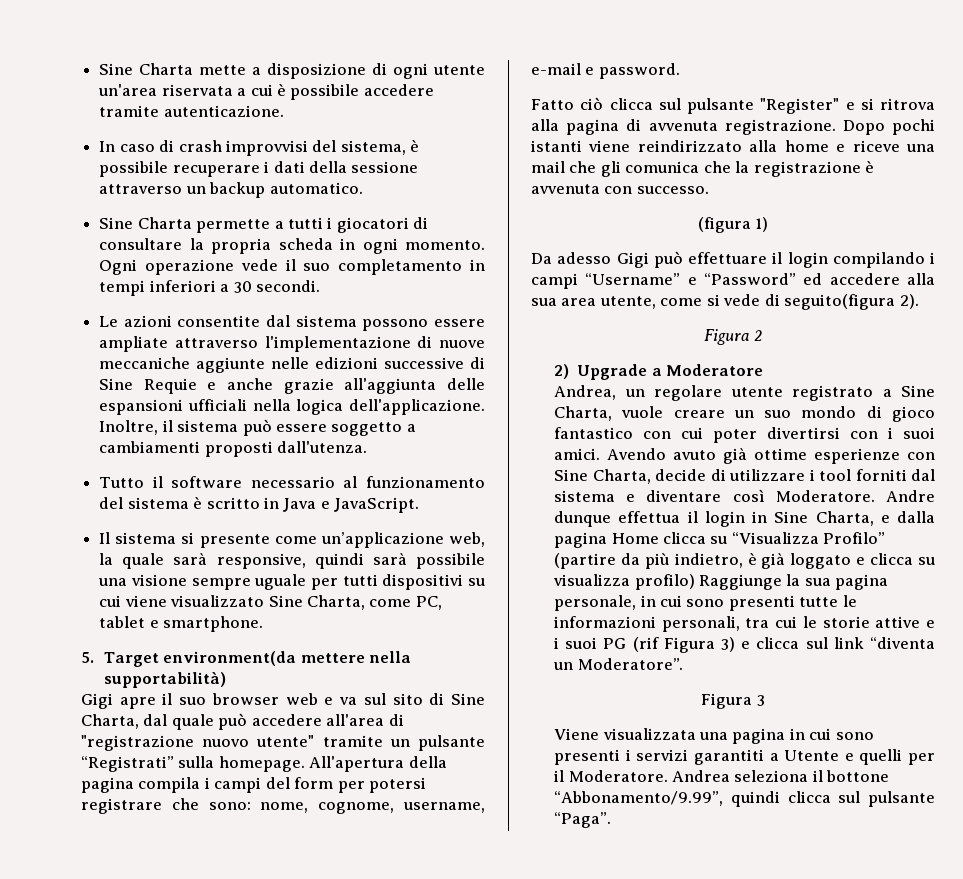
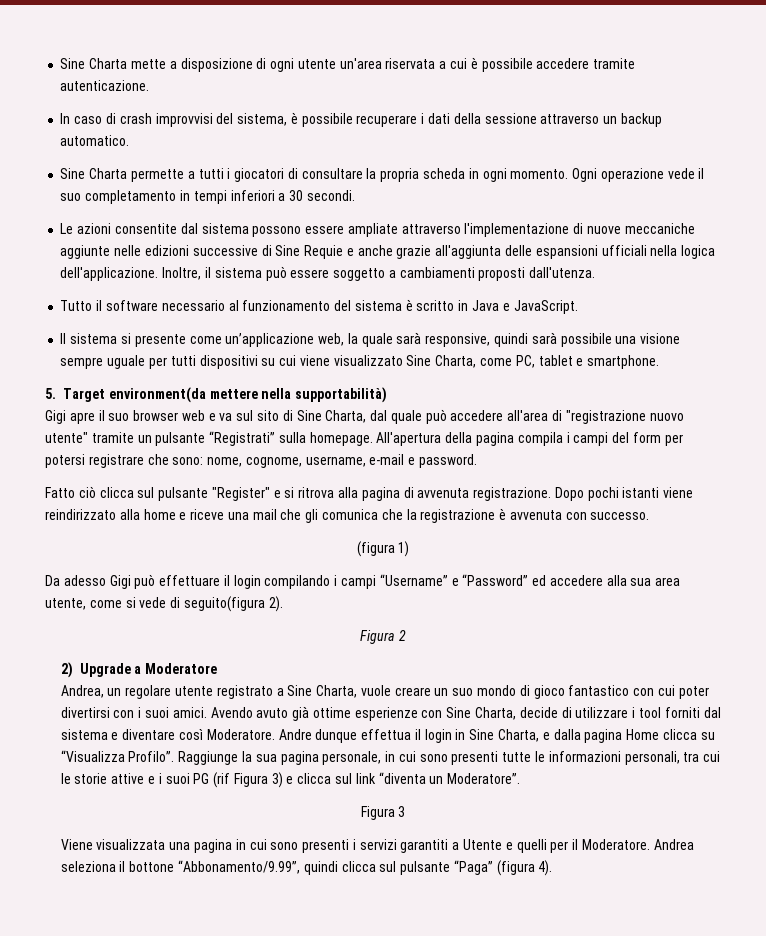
[823,532,886,544] [554,552,935,569] [553,574,695,590] Profilo” (partire da più indietro, è già loggato e clicca su visualizza profilo) -> [128,751,175,762] Profilo”.
[554,812,612,828] “Paga”. -> [453,860,553,876] “Paga” (figura 4).

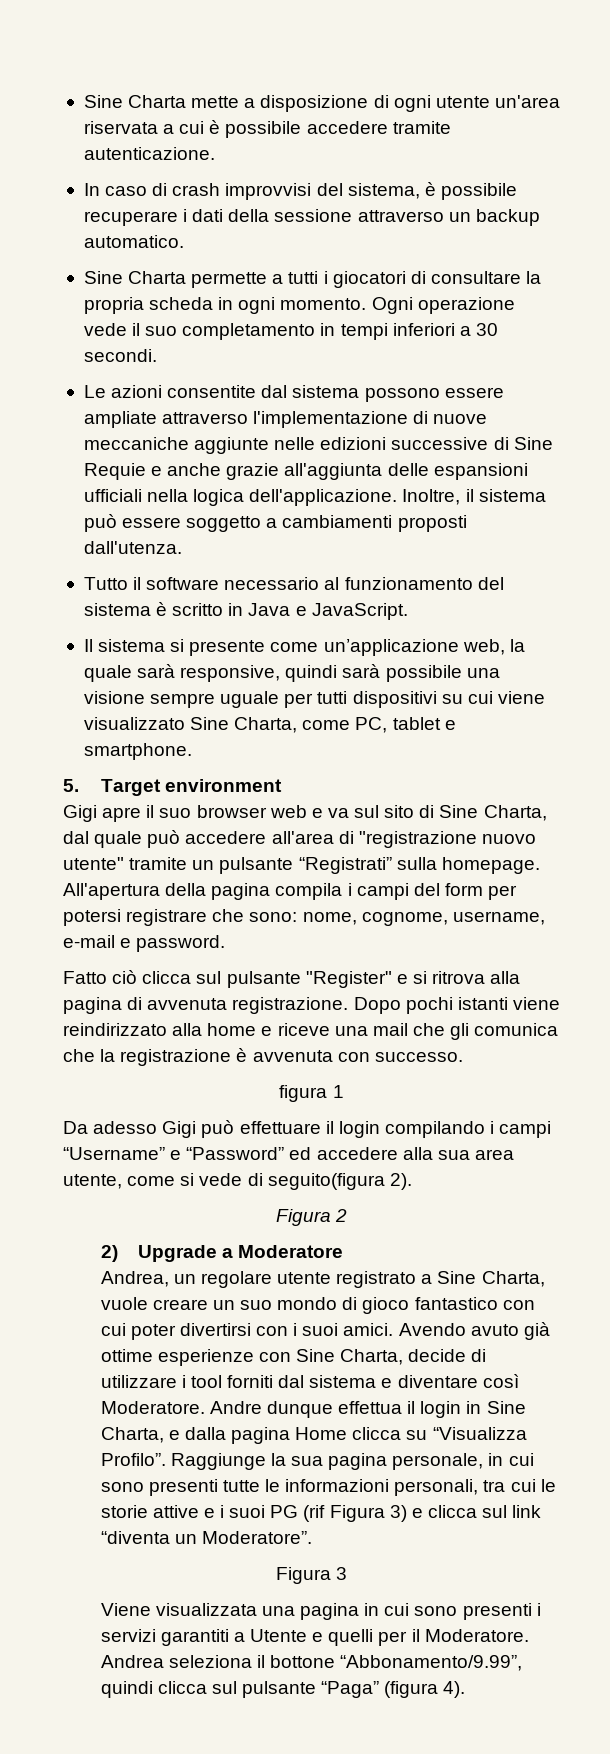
[108,387,388,403] environment(da mettere nella supportabilità) -> [164,779,282,792] environment
[356,541,410,557] (figura 1) -> [279,1085,344,1102] figura 1

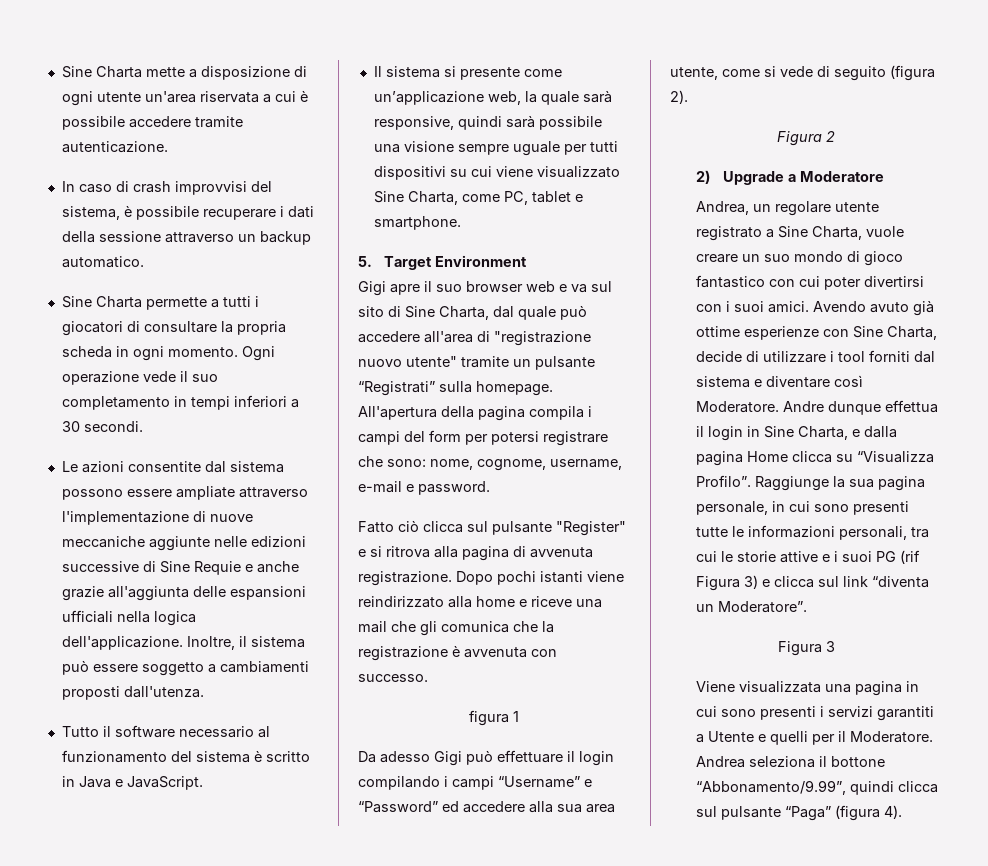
[164,779,282,792] environment -> [435,255,528,267] Environment
[267,1173,385,1190] seguito(figura -> [834,65,935,81] seguito (figura

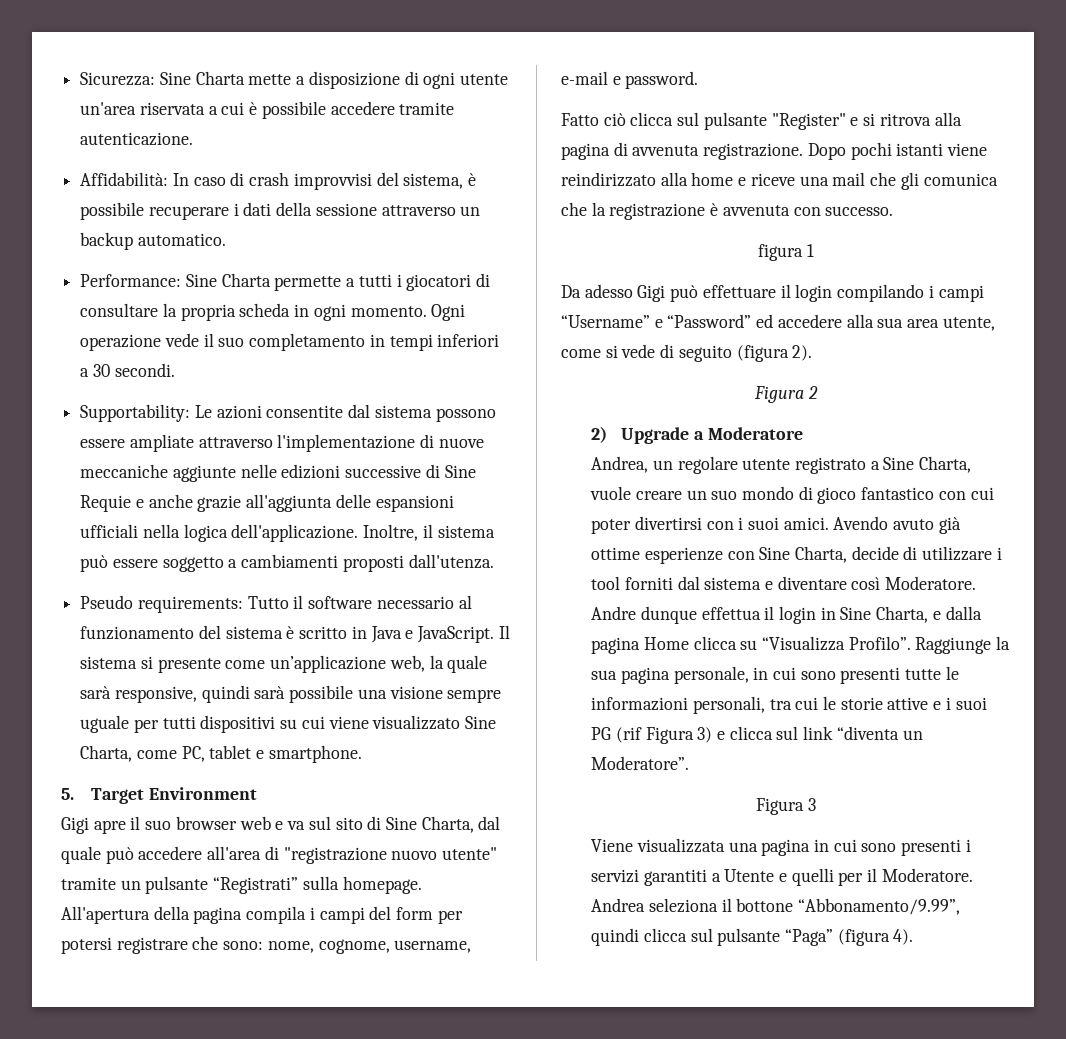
(61, 72) none -> [80,72,156,86] Sicurezza:
(168, 147) none -> [80,172,169,186] Affidabilità:
(144, 262) none -> [80,274,182,287] Performance:
(143, 426) none -> [80,404,191,422] Supportability:
(204, 692) none -> [80,595,243,613] Pseudo requirements:
(203, 783) // -> (495, 634) none

